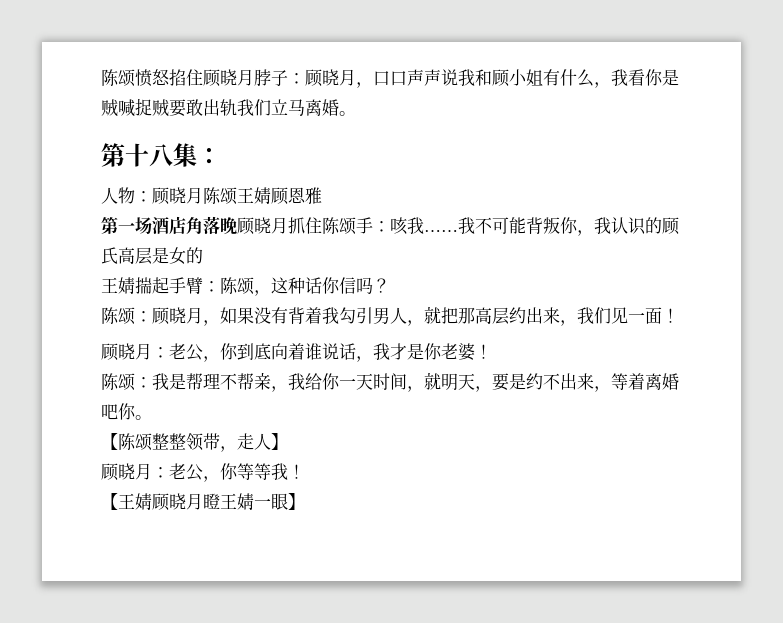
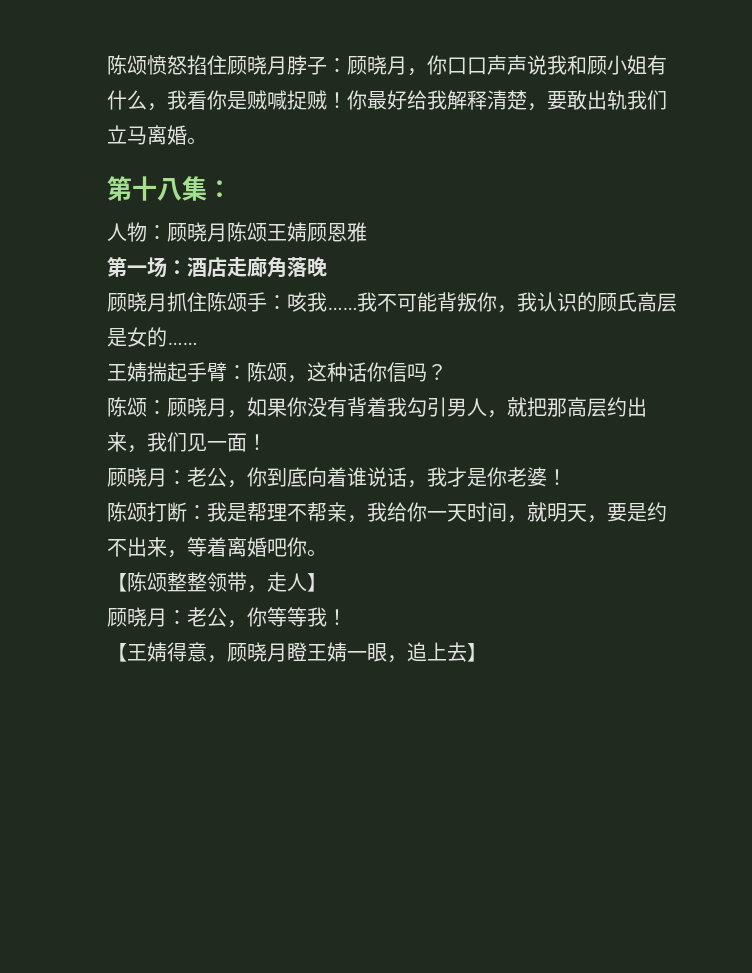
(373, 85) none -> [427,55,447,75] 你
(169, 108) none -> [327,90,547,111] ！你最好给我解释清楚，
[152,216,186,234] 酒店 -> [167,257,267,277] ：酒店走廊
(237, 226) none -> (327, 267) //
(203, 255) none -> [167,342,197,345] ……
(254, 315) none -> [287,397,307,417] 你
(135, 382) none -> [147,502,187,522] 打断
(152, 501) none -> [167,642,227,663] 得意，
(288, 501) none -> [387,642,467,663] ，追上去

